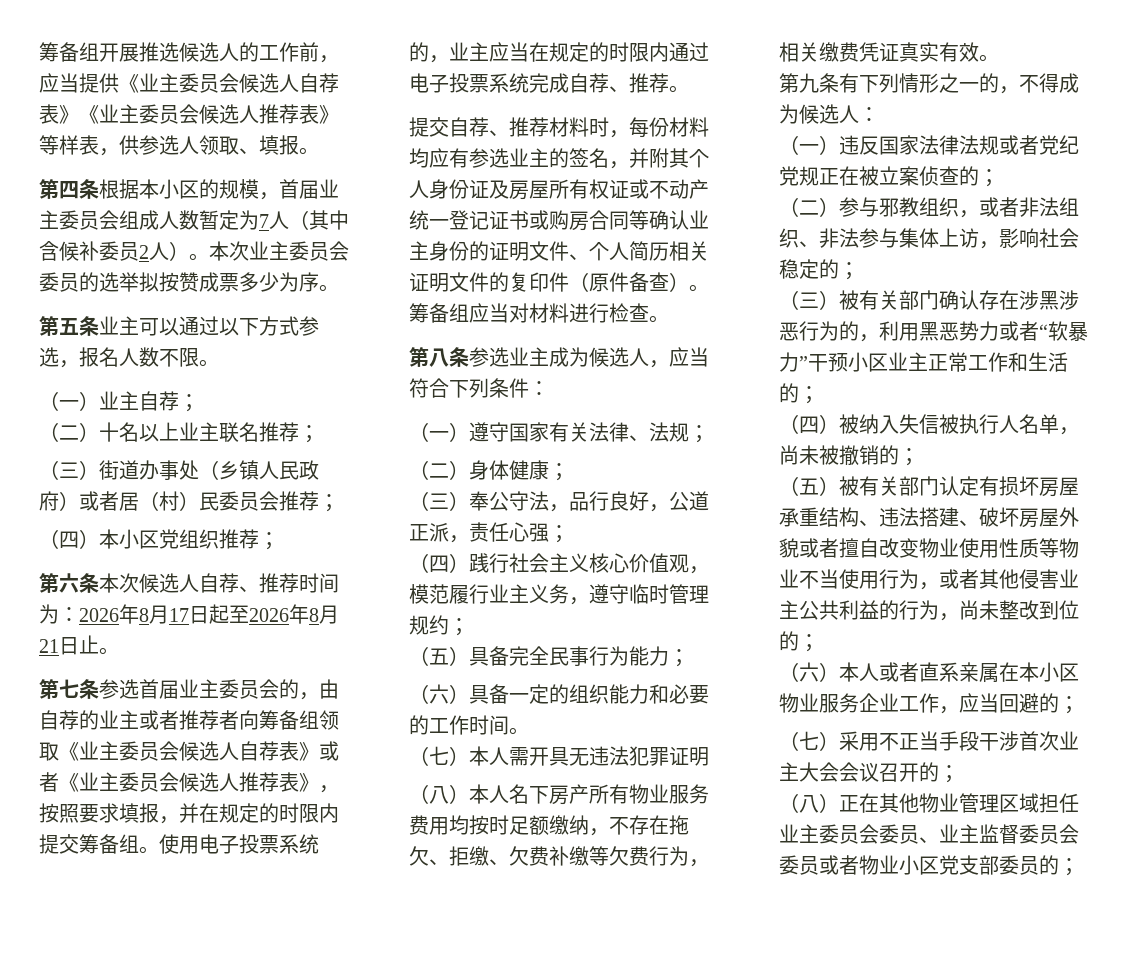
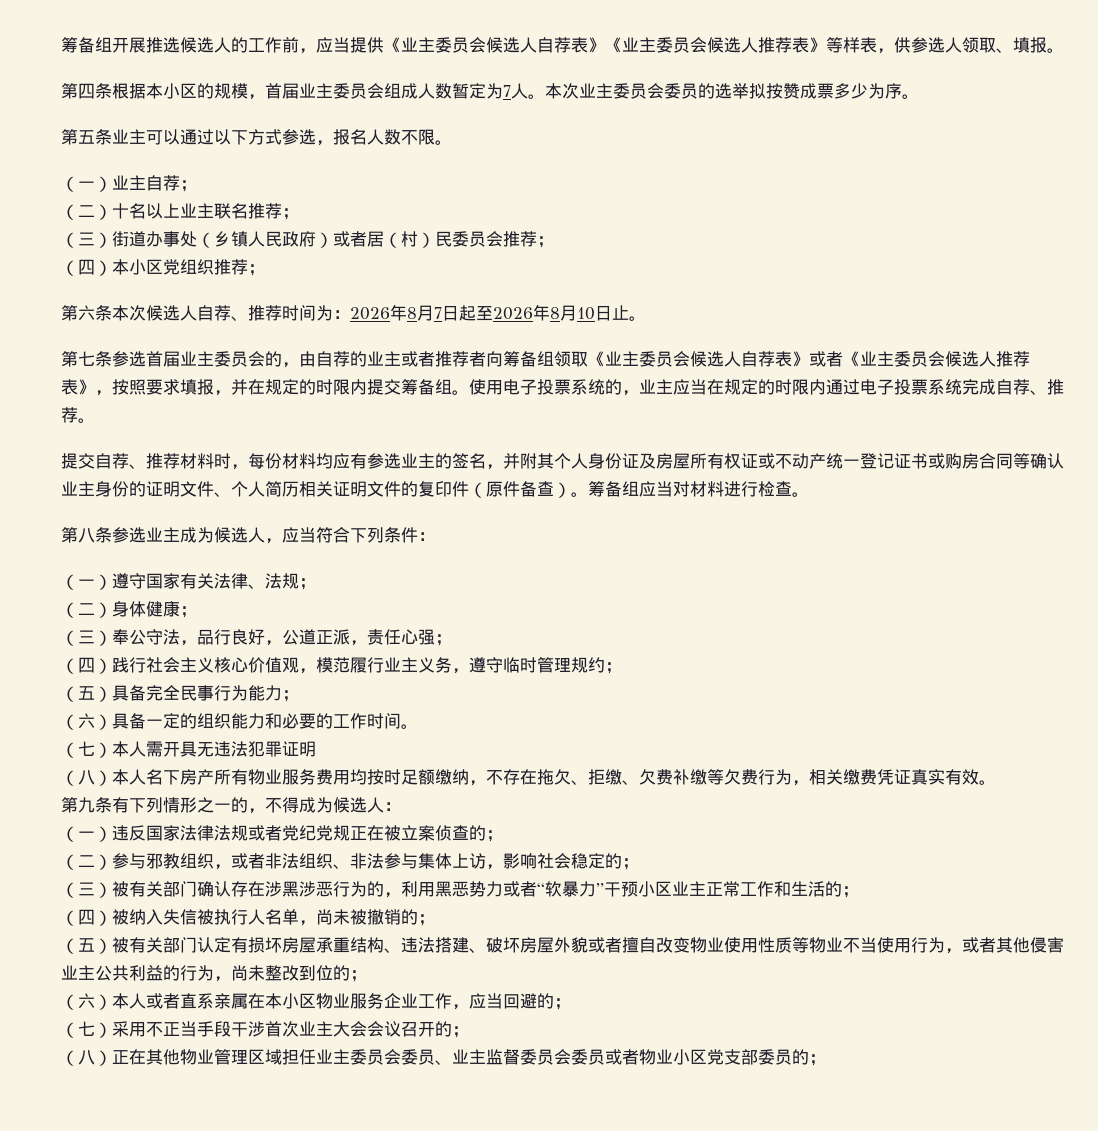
[289,210,349,230] [39,241,189,261] （其中含候补委员2人） -> (528, 91) none
[169,608,189,622] 17 -> [434,307,442,319] 7
[39,639,59,653] 21 -> [577,307,595,320] 10

